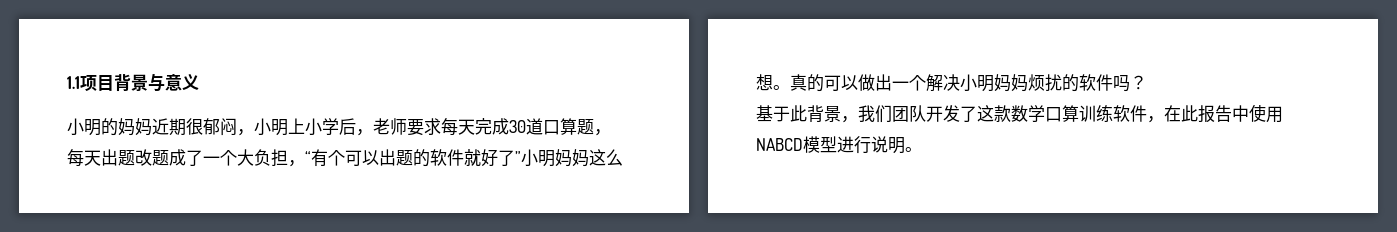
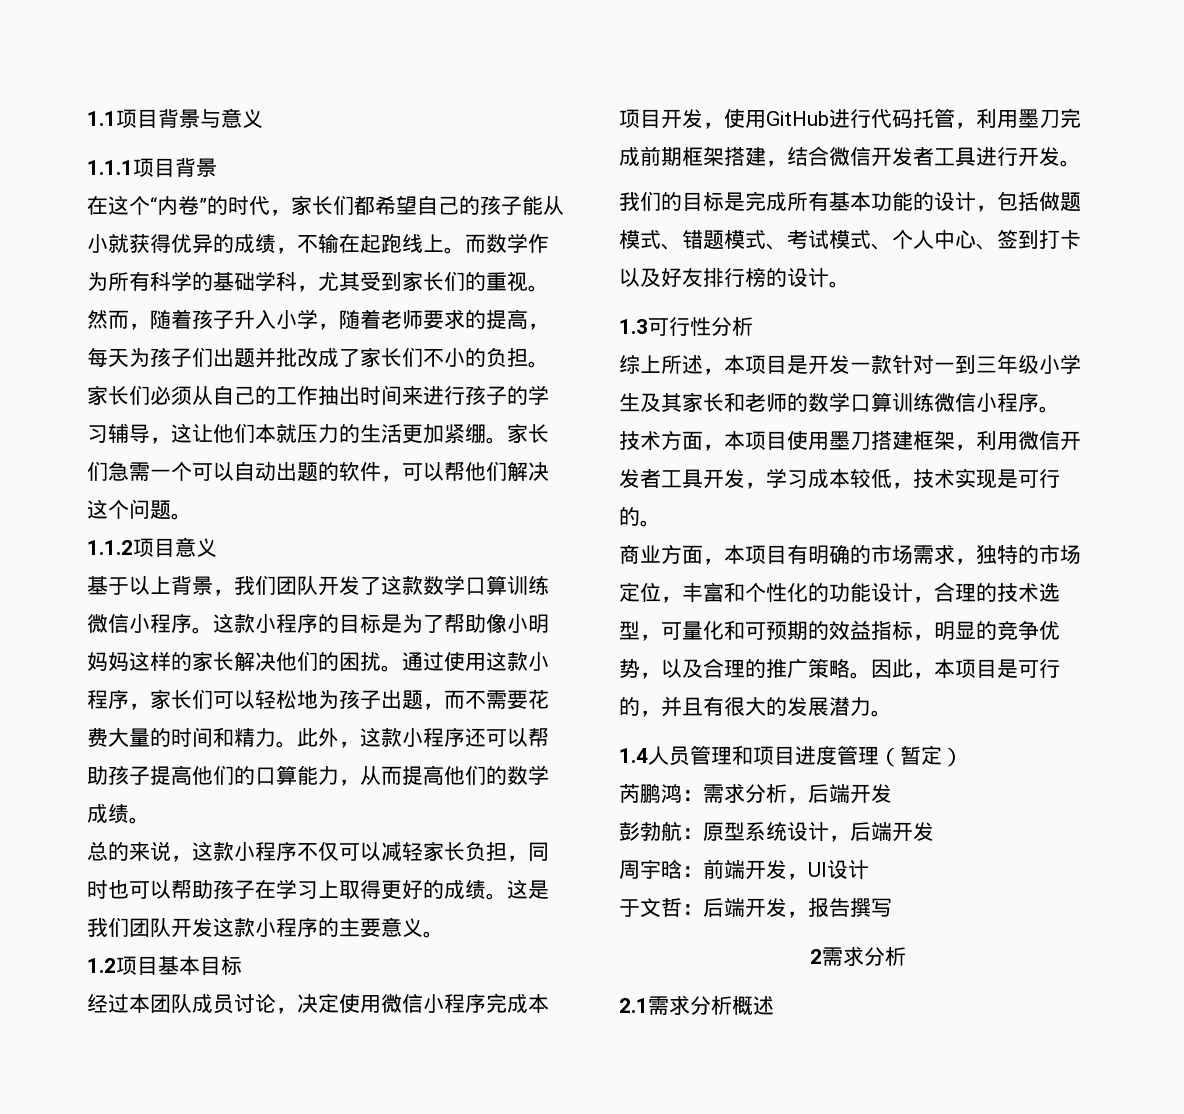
[67,118,611,136] [67,149,623,167] [756,74,1147,92] 小明的妈妈近期很郁闷，小明上小学后，老师要求每天完成30道口算题，每天出题改题成了一个大负担，“有个可以出题的软件就好了”小明妈妈这么想。真的可以做出一个解决小明妈妈烦扰的软件吗？ -> [87,158,217,177] [87,195,564,216] [87,233,549,254] [87,271,549,292] [87,309,549,330] [87,347,549,368] [87,385,549,406] [87,423,549,444] [87,461,549,482] [87,499,192,520] [87,537,217,557] 1.1.1项目背景 // 在这个“内卷”的时代，家长们都希望自己的孩子能从小就获得优异的成绩，不输在起跑线上。而数学作为所有科学的基础学科，尤其受到家长们的重视。然而，随着孩子升入小学，随着老师要求的提高，每天为孩子们出题并批改成了家长们不小的负担。家长们必须从自己的工作抽出时间来进行孩子的学习辅导，这让他们本就压力的生活更加紧绷。家长们急需一个可以自动出题的软件，可以帮他们解决这个问题。 // 1.1.2项目意义
[790,105,807,122] 此 -> [129,576,171,595] 以上
[1113,104,1283,123] [756,136,922,154] 软件，在此报告中使用NABCD模型进行说明。 -> [87,613,549,634] [87,651,549,672] [87,689,549,710] [87,727,549,748] [87,765,549,786] [87,804,150,824] [87,841,549,862] [87,879,549,900] [87,917,444,938] [87,955,242,975] [87,993,549,1014] [619,108,1081,129] [619,146,1081,167] [619,191,1081,212] [619,229,1081,250] [619,267,850,288] [619,317,753,336] [619,354,1081,375] [619,392,1060,413] [619,430,1081,451] [619,468,1060,489] [619,507,661,527] [619,544,1081,565] [619,582,1060,603] [619,620,1060,641] [619,658,1060,679] [619,696,892,717] [619,745,963,767] [619,783,892,804] [619,821,934,842] [619,859,869,880] [619,898,892,918] [810,946,906,966] [619,995,774,1015] 微信小程序。这款小程序的目标是为了帮助像小明妈妈这样的家长解决他们的困扰。通过使用这款小程序，家长们可以轻松地为孩子出题，而不需要花费大量的时间和精力。此外，这款小程序还可以帮助孩子提高他们的口算能力，从而提高他们的数学成绩。 // 总的来说，这款小程序不仅可以减轻家长负担，同时也可以帮助孩子在学习上取得更好的成绩。这是我们团队开发这款小程序的主要意义。 // 1.2项目基本目标 // 经过本团队成员讨论，决定使用微信小程序完成本项目开发，使用GitHub进行代码托管，利用墨刀完成前期框架搭建，结合微信开发者工具进行开发。 // 我们的目标是完成所有基本功能的设计，包括做题模式、错题模式、考试模式、个人中心、签到打卡以及好友排行榜的设计。 // 1.3可行性分析 // 综上所述，本项目是开发一款针对一到三年级小学生及其家长和老师的数学口算训练微信小程序。 // 技术方面，本项目使用墨刀搭建框架，利用微信开发者工具开发，学习成本较低，技术实现是可行的。 // 商业方面，本项目有明确的市场需求，独特的市场定位，丰富和个性化的功能设计，合理的技术选型，可量化和可预期的效益指标，明显的竞争优势，以及合理的推广策略。因此，本项目是可行的，并且有很大的发展潜力。 // 1.4人员管理和项目进度管理（暂定） // 芮鹏鸿：需求分析，后端开发 // 彭勃航：原型系统设计，后端开发 // 周宇晗：前端开发，UI设计 // 于文哲：后端开发，报告撰写 // 2需求分析 // 2.1需求分析概述

